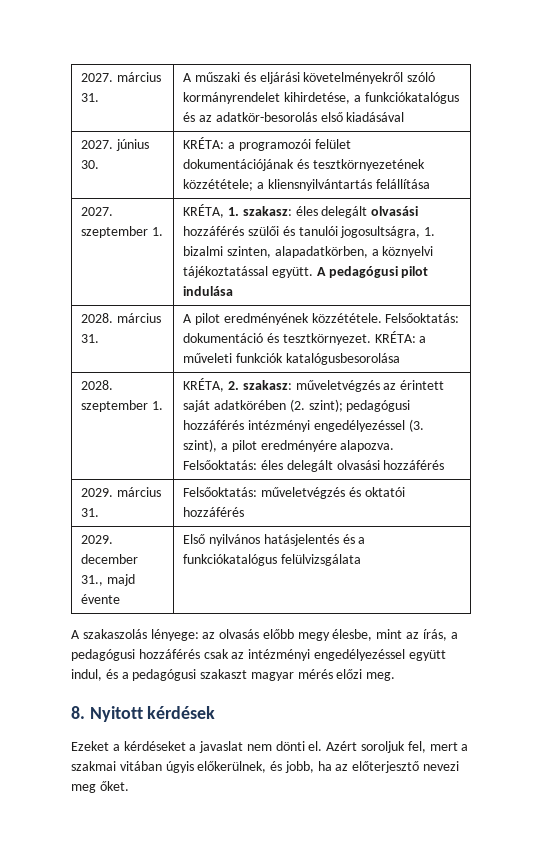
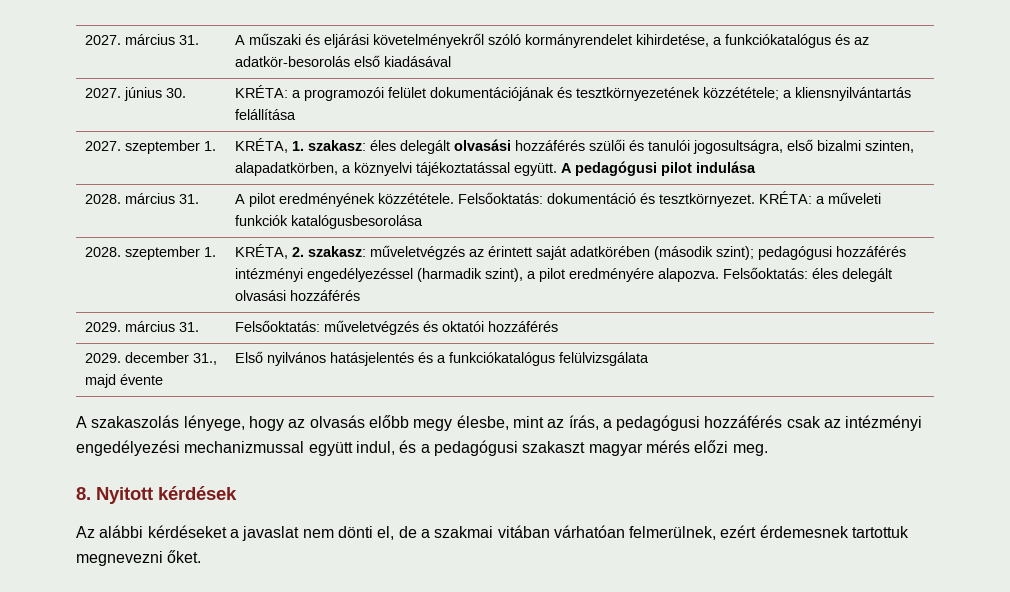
[424,227,436,236] 1. -> [787,139,814,151] első
[289,399,305,412] (2. -> [654,246,714,260] (második
[408,419,424,432] (3. -> [417,268,483,282] (harmadik
[150,629,199,641] lényege: -> [183,415,284,431] lényege, hogy
[313,649,405,661] engedélyezéssel -> [76,440,305,456] engedélyezési mechanizmussal
[71,741,120,751] Ezeket a -> [76,525,144,538] Az alábbi
[308,741,469,753] [71,761,460,773] [71,784,96,793] el. Azért soroljuk fel, mert a szakmai vitában úgyis előkerülnek, és jobb, ha az előterjesztő nevezi meg -> [377,525,910,540] [76,551,163,566] el, de a szakmai vitában várhatóan felmerülnek, ezért érdemesnek tartottuk megnevezni

